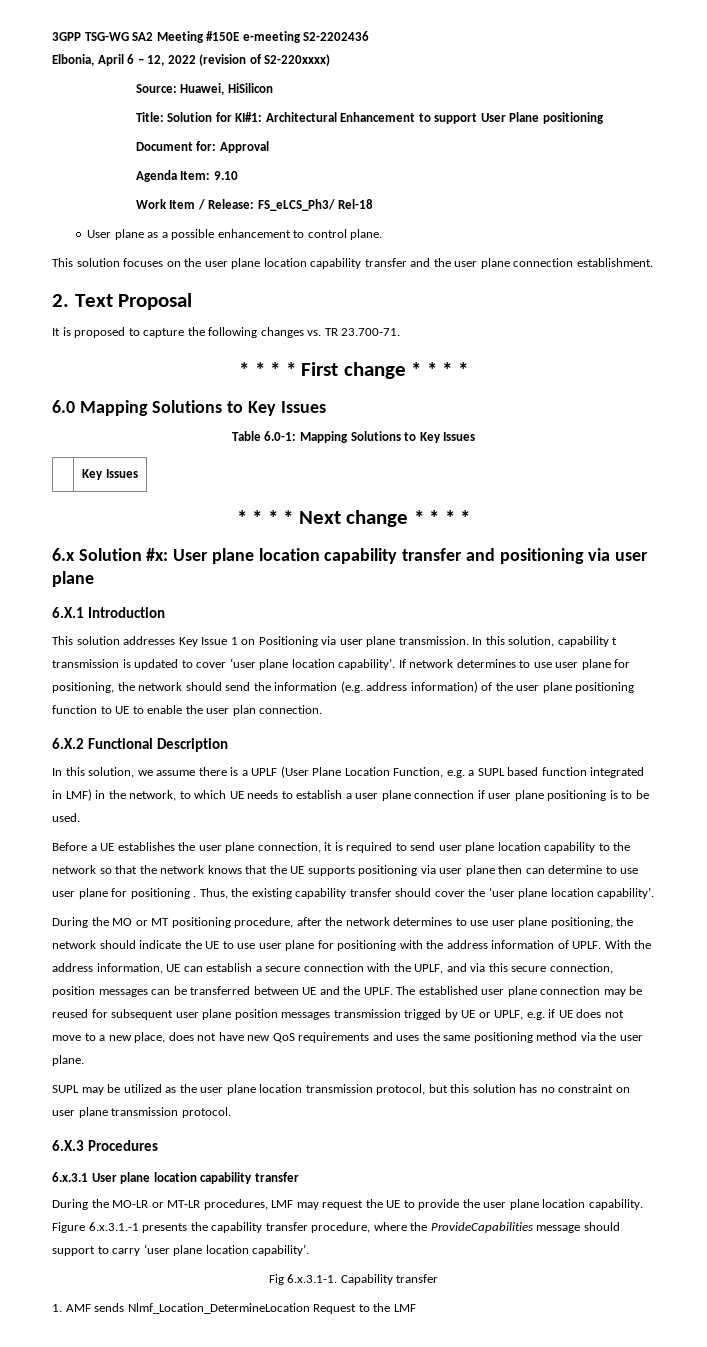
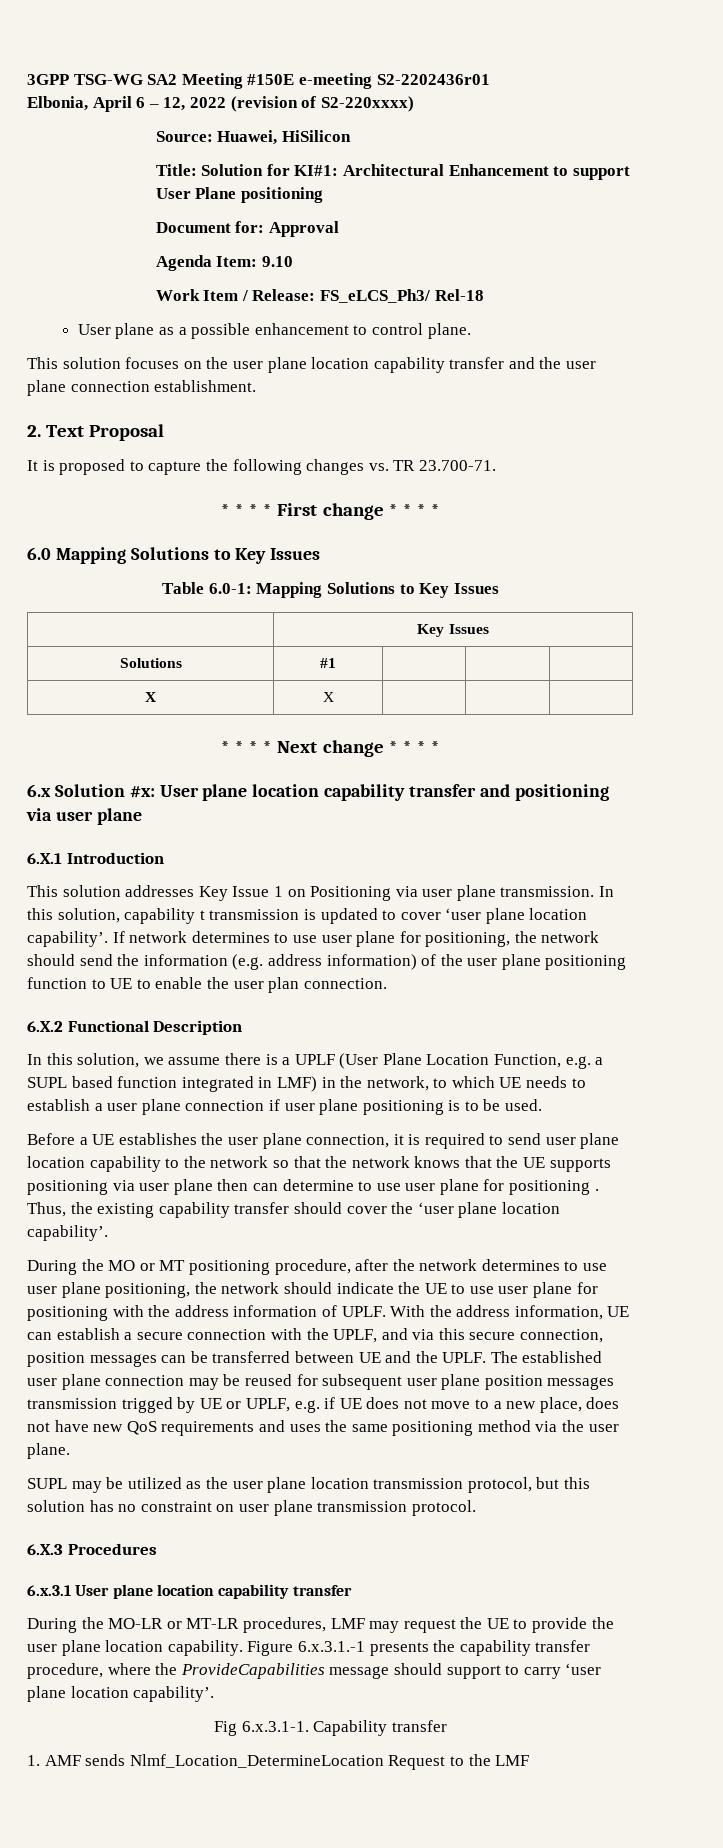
[303,31,370,41] S2-2202436 -> [376,74,490,85] S2-2202436r01
(138, 473) none -> [119,658,182,668] [320,658,336,668] [145,692,157,702] [322,692,334,702] // Solutions | #1 | | | // X | X | | |

